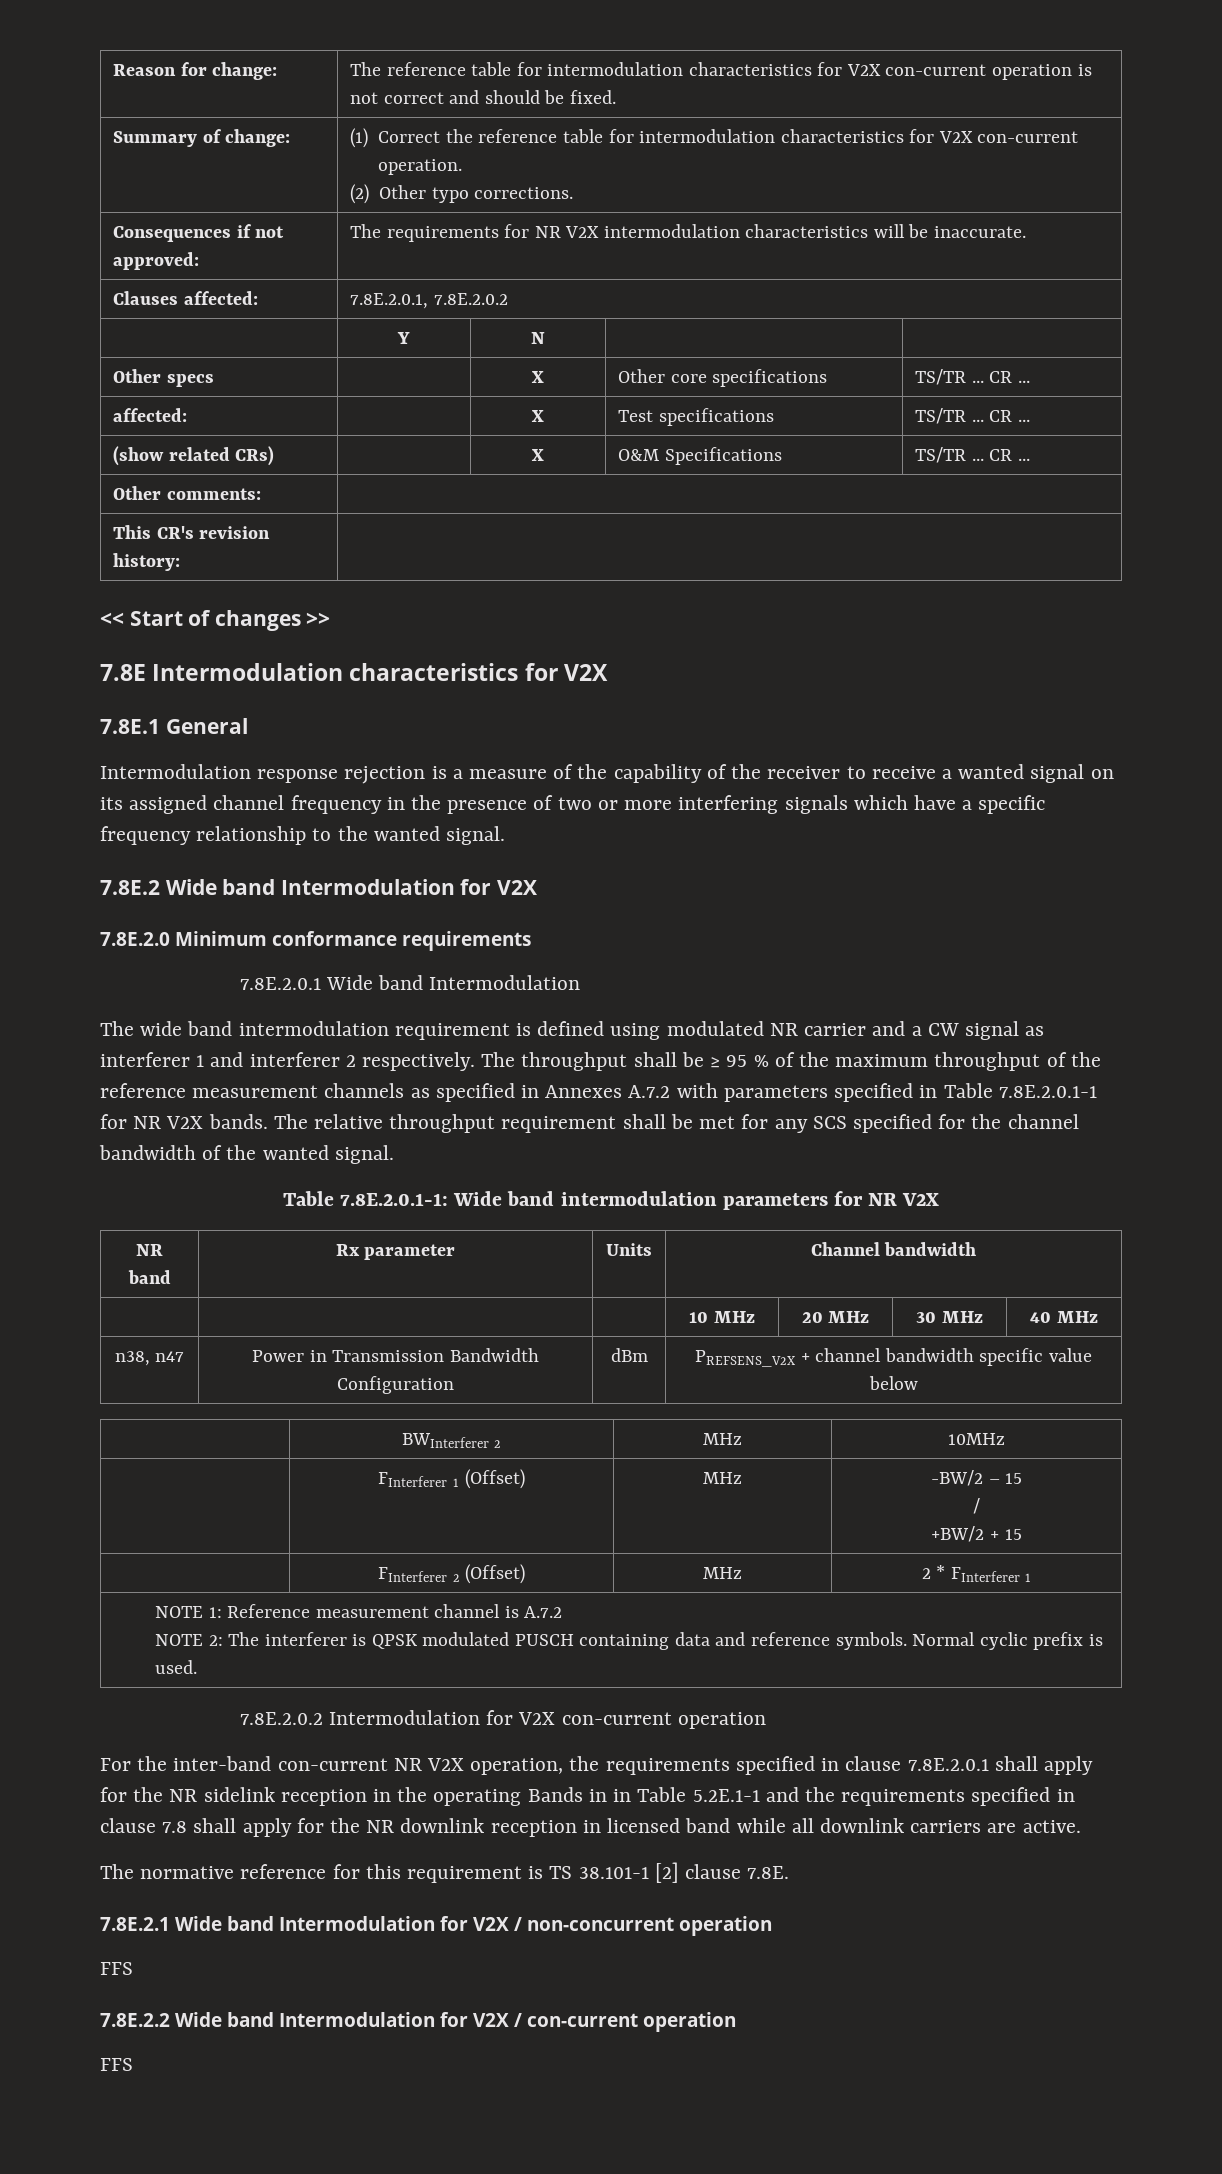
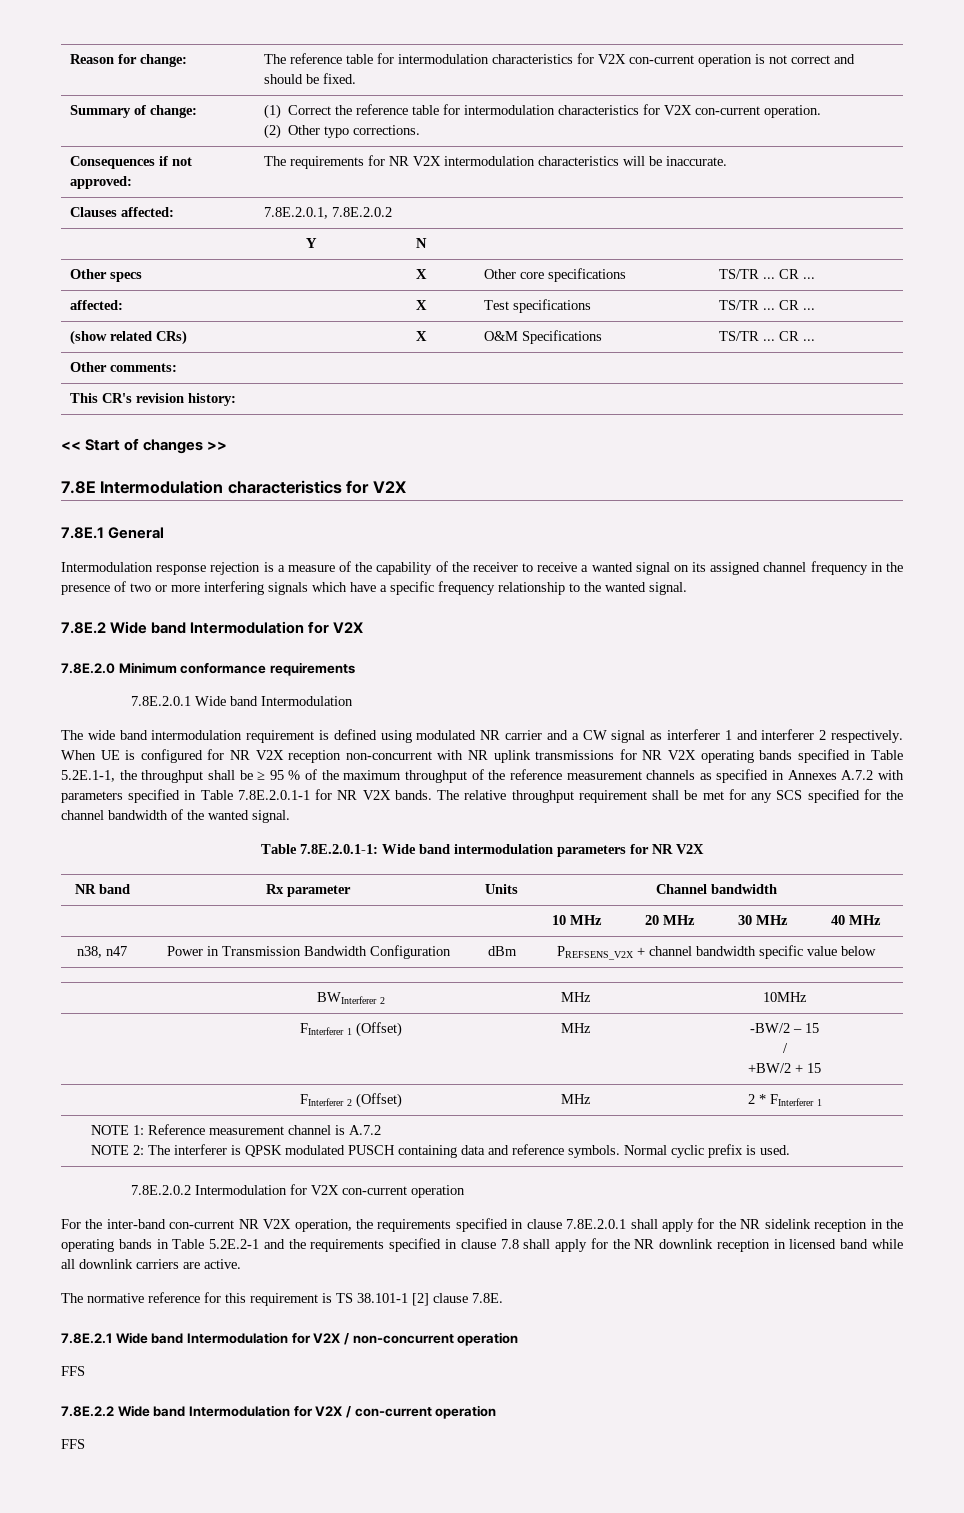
[481,1052,516,1067] The -> [61,749,904,763] [61,770,137,782] When UE is configured for NR V2X reception non-concurrent with NR uplink transmissions for NR V2X operating bands specified in Table 5.2E.1-1, the
[527,1787,760,1802] Bands in in Table 5.2E.1-1 -> [118,1239,260,1249] bands in Table 5.2E.2-1

